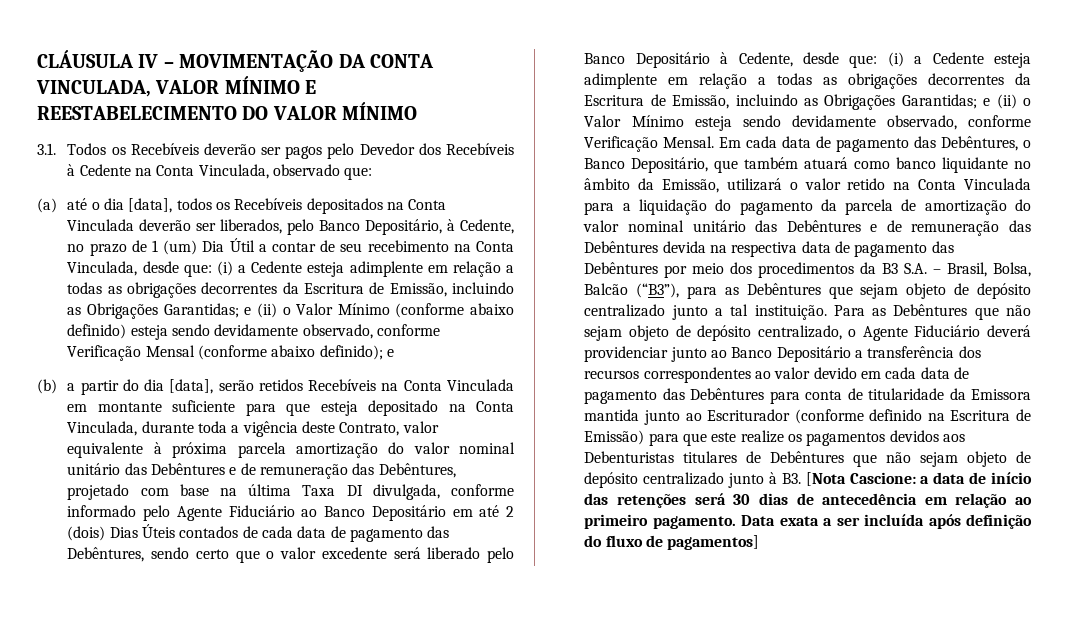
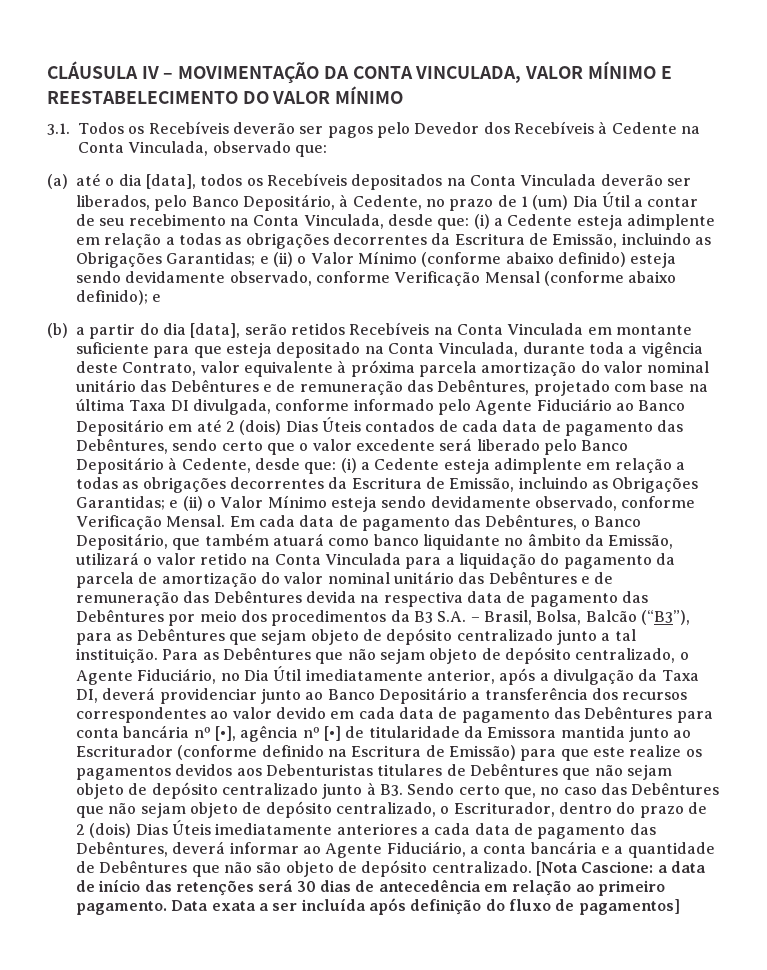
[914,325,981,337] Fiduciário -> [137,666,699,685] [76,689,98,703] Fiduciário, no Dia Útil imediatamente anterior, após a divulgação da Taxa DI,
(843, 395) none -> [123,725,341,742] bancária nº [•], agência nº [•]
(801, 478) none -> [407,782,720,799] [76,801,707,818] [76,820,656,839] [76,841,715,858] [76,860,532,877] Sendo certo que, no caso das Debêntures que não sejam objeto de depósito centralizado, o Escriturador, dentro do prazo de 2 (dois) Dias Úteis imediatamente anteriores a cada data de pagamento das Debêntures, deverá informar ao Agente Fiduciário, a conta bancária e a quantidade de Debêntures que não são objeto de depósito centralizado.

